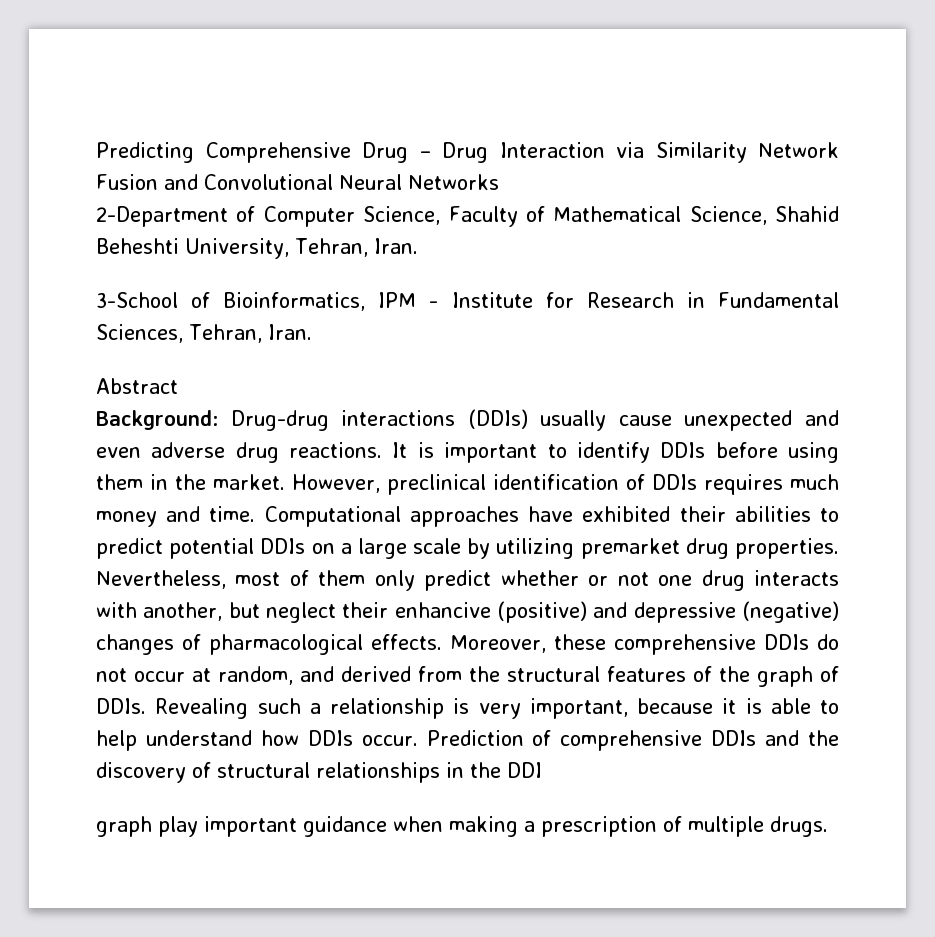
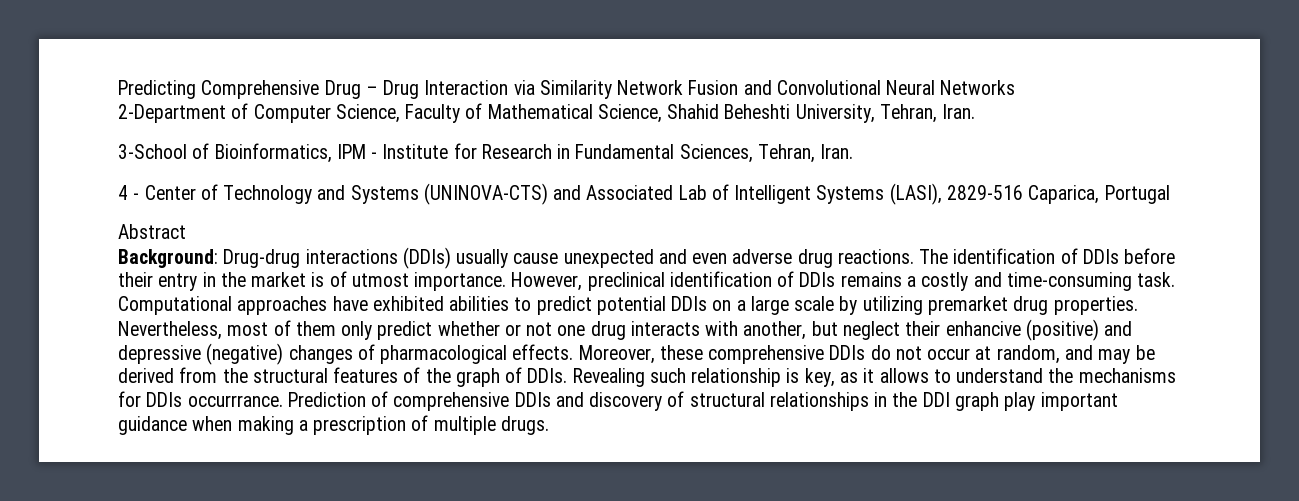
(312, 332) none -> [118,183,1170,205] // 4 - Center of Technology and Systems (UNINOVA-CTS) and Associated Lab of Intelligent Systems (LASI), 2829-516 Caparica, Portugal
[392,442,840,463] [96,474,285,490] It is important to identify DDIs before using them in the market. -> [919,248,1176,264] [118,271,507,291] The identification of DDIs before their entry in the market is of utmost importance.
[704,474,839,495] [96,506,256,527] requires much money and time. -> [840,272,1176,291] remains a costly and time-consuming task.
[679,506,726,522] their -> (444, 303) none
(334, 674) none -> [1098,345,1155,364] may be
[309,703,321,714] a -> (686, 375) none
[478,698,839,719] [96,730,418,751] very important, because it is able to help understand how DDIs occur. -> [804,368,1176,387] [118,391,283,407] key, as it allows to understand the mechanisms for DDIs occurrrance.
[808,730,839,746] the -> (584, 399) none
(542, 770) // -> (950, 399) none

